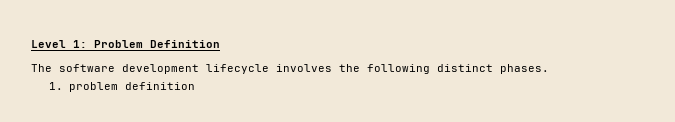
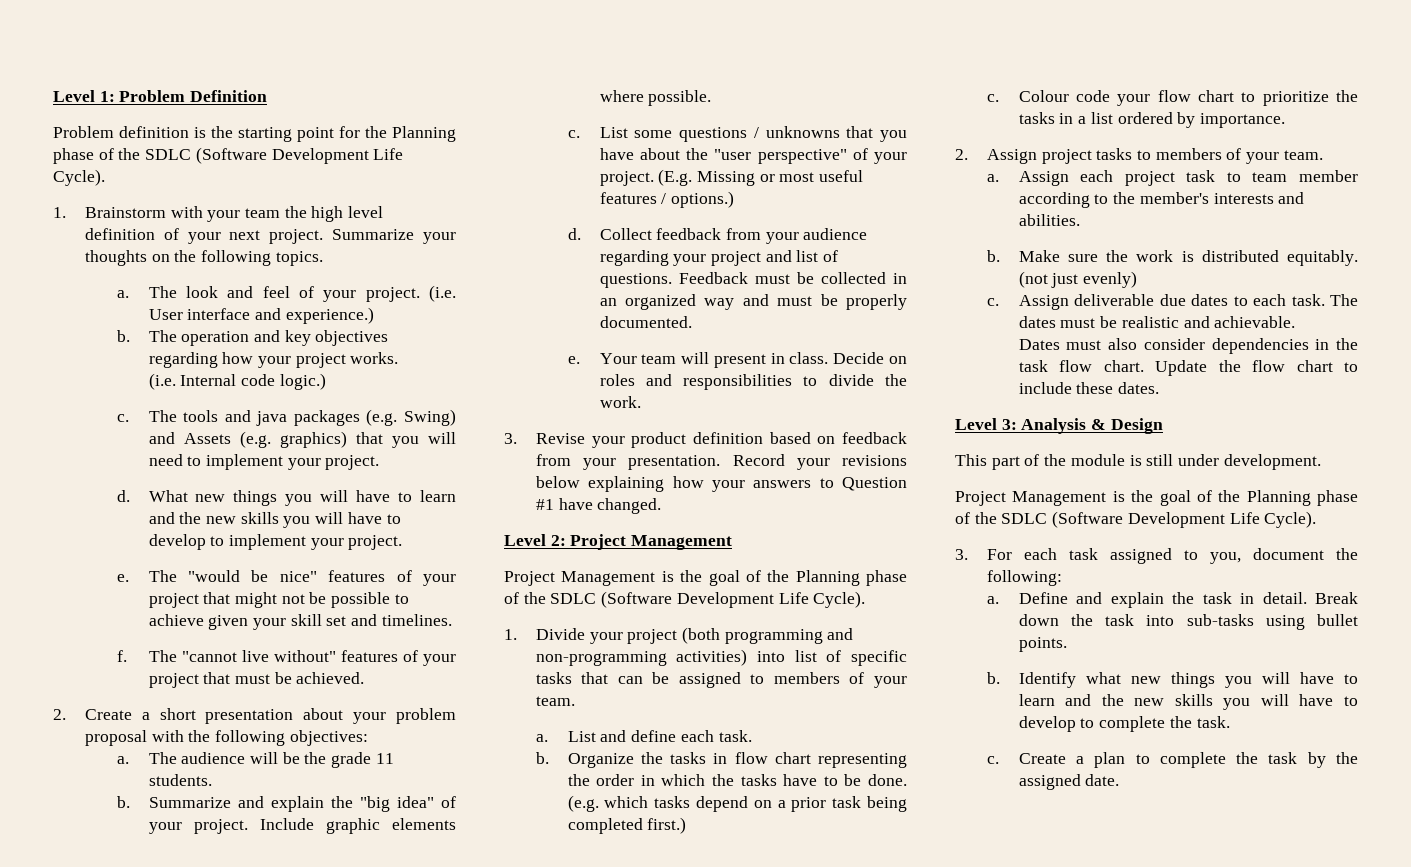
[31,64,549,74] [49,82,195,92] The software development lifecycle involves the following distinct phases. // 1. problem definition -> [53,126,456,142] [53,147,404,164] [53,169,105,186] [53,206,384,222] [84,228,456,244] [84,250,323,266] [116,285,457,302] [148,307,374,324] [116,330,389,346] [148,352,399,368] [148,373,326,390] [116,409,456,426] [148,431,456,448] [148,454,380,470] [116,490,457,506] [148,512,401,528] [148,534,403,550] [116,570,457,586] [148,592,409,608] [148,614,452,630] [116,650,456,666] [148,672,365,688] [53,708,456,724] [84,730,368,746] [116,752,394,768] [148,774,212,786] [116,796,456,812] [148,818,457,834] [599,90,712,106] [567,126,907,142] [599,148,907,164] [599,169,864,186] [599,191,734,208] [567,228,868,244] [599,250,839,266] [599,272,907,288] [599,294,907,310] [599,316,692,328] [567,352,907,368] [599,374,907,390] [599,396,641,408] [504,432,907,448] [535,454,907,470] [535,476,907,492] [535,498,662,514] [504,534,733,550] [504,570,907,586] [504,591,866,608] [504,627,854,644] [535,649,908,666] [535,672,907,688] [535,696,575,706] [535,730,752,742] [535,752,907,768] [567,774,907,786] [567,795,907,812] [567,817,687,834] [986,90,1358,106] [1018,112,1286,128] [955,148,1323,164] [986,170,1358,186] [1018,192,1305,208] [1018,214,1080,226] [986,250,1358,266] [1018,271,1138,288] [986,294,1358,310] [1018,316,1296,328] [1018,338,1358,354] [1018,360,1358,376] [1018,382,1160,394] [955,418,1163,434] [955,454,1321,470] [955,490,1358,506] [955,511,1317,528] [955,548,1358,564] [986,570,1062,586] [986,592,1358,608] [1018,614,1358,630] [1018,637,1067,652] [986,672,1358,688] [1018,694,1358,710] [1018,716,1230,732] [986,752,1358,768] [1018,774,1120,790] Problem definition is the starting point for the Planning phase of the SDLC (Software Development Life Cycle). // 1. Brainstorm with your team the high level definition of your next project. Summarize your thoughts on the following topics. // a. The look and feel of your project. (i.e. User interface and experience.) // b. The operation and key objectives regarding how your project works. // (i.e. Internal code logic.) // c. The tools and java packages (e.g. Swing) and Assets (e.g. graphics) that you will need to implement your project. // d. What new things you will have to learn and the new skills you will have to develop to implement your project. // e. The "would be nice" features of your project that might not be possible to achieve given your skill set and timelines. // f. The "cannot live without" features of your project that must be achieved. // 2. Create a short presentation about your problem proposal with the following objectives: // a. The audience will be the grade 11 students. // b. Summarize and explain the "big idea" of your project. Include graphic elements where possible. // c. List some questions / unknowns that you have about the "user perspective" of your project. (E.g. Missing or most useful features / options.) // d. Collect feedback from your audience regarding your project and list of questions. Feedback must be collected in an organized way and must be properly documented. // e. Your team will present in class. Decide on roles and responsibilities to divide the work. // 3. Revise your product definition based on feedback from your presentation. Record your revisions below explaining how your answers to Question #1 have changed. // Level 2: Project Management // Project Management is the goal of the Planning phase of the SDLC (Software Development Life Cycle). // 1. Divide your project (both programming and non-programming activities) into list of specific tasks that can be assigned to members of your team. // a. List and define each task. // b. Organize the tasks in flow chart representing the order in which the tasks have to be done. (e.g. which tasks depend on a prior task being completed first.) // c. Colour code your flow chart to prioritize the tasks in a list ordered by importance. // 2. Assign project tasks to members of your team. // a. Assign each project task to team member according to the member's interests and abilities. // b. Make sure the work is distributed equitably. (not just evenly) // c. Assign deliverable due dates to each task. The dates must be realistic and achievable. // Dates must also consider dependencies in the task flow chart. Update the flow chart to include these dates. // Level 3: Analysis & Design // This part of the module is still under development. // Project Management is the goal of the Planning phase of the SDLC (Software Development Life Cycle). // 3. For each task assigned to you, document the following: // a. Define and explain the task in detail. Break down the task into sub-tasks using bullet points. // b. Identify what new things you will have to learn and the new skills you will have to develop to complete the task. // c. Create a plan to complete the task by the assigned date.

